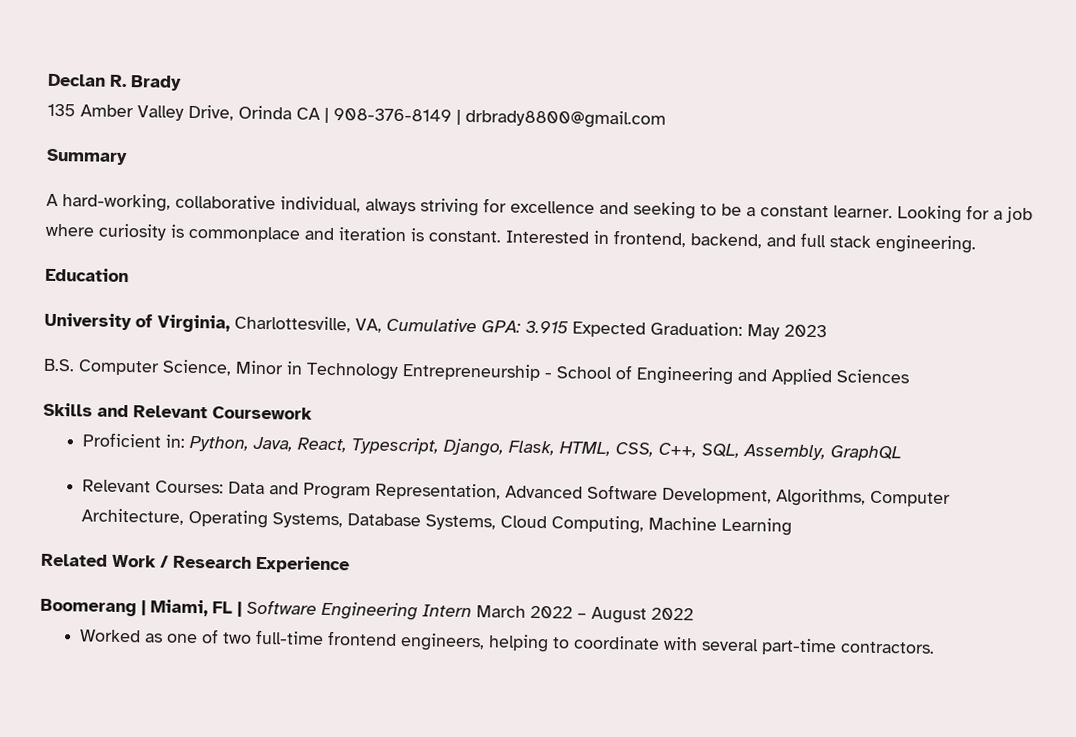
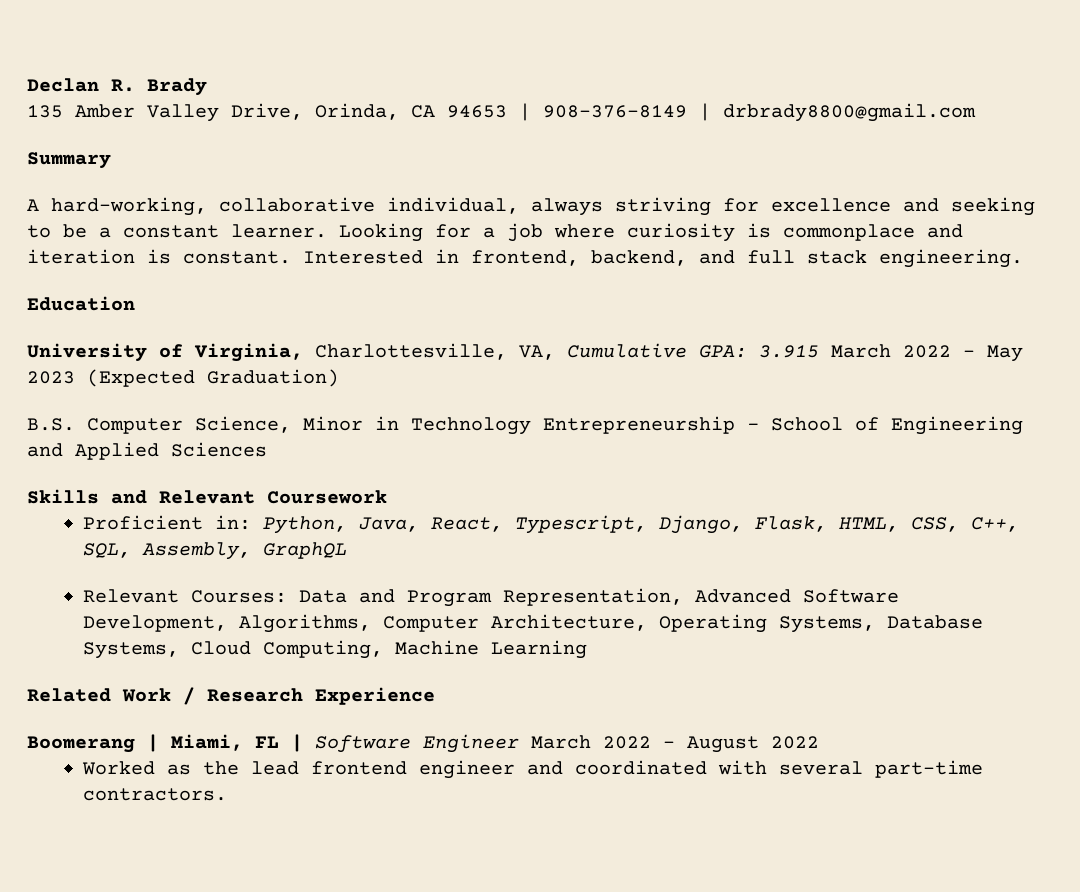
[238,105,321,120] Orinda CA -> [315,103,507,120] Orinda, CA 94653
[572,321,743,338] Expected Graduation: -> [831,344,975,358] March 2022 –
(827, 331) none -> [87,369,339,387] (Expected Graduation)
[321,601,472,621] Engineering Intern -> [423,734,519,753] Engineer
[166,629,661,653] one of two full-time frontend engineers, helping to coordinate -> [203,760,708,779] the lead frontend engineer and coordinated

